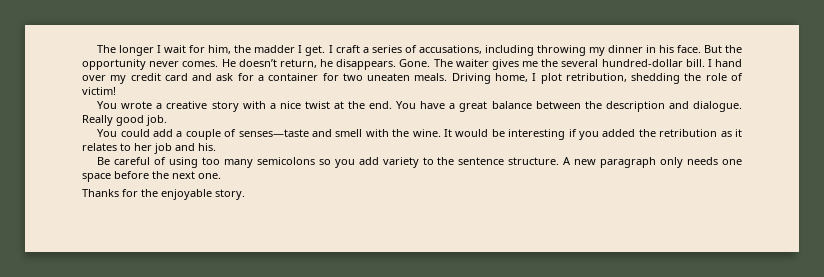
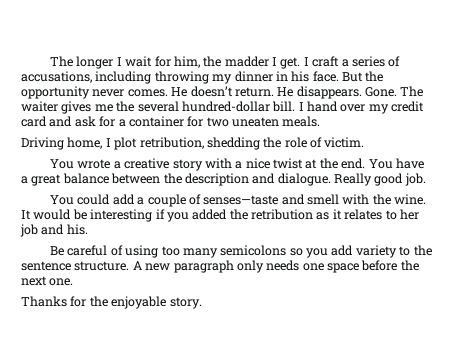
[279,59,333,68] return, he -> [234,87,294,97] return. He
(448, 77) none -> (321, 121) //
[82,87,116,95] victim! -> [324,137,365,148] victim.

